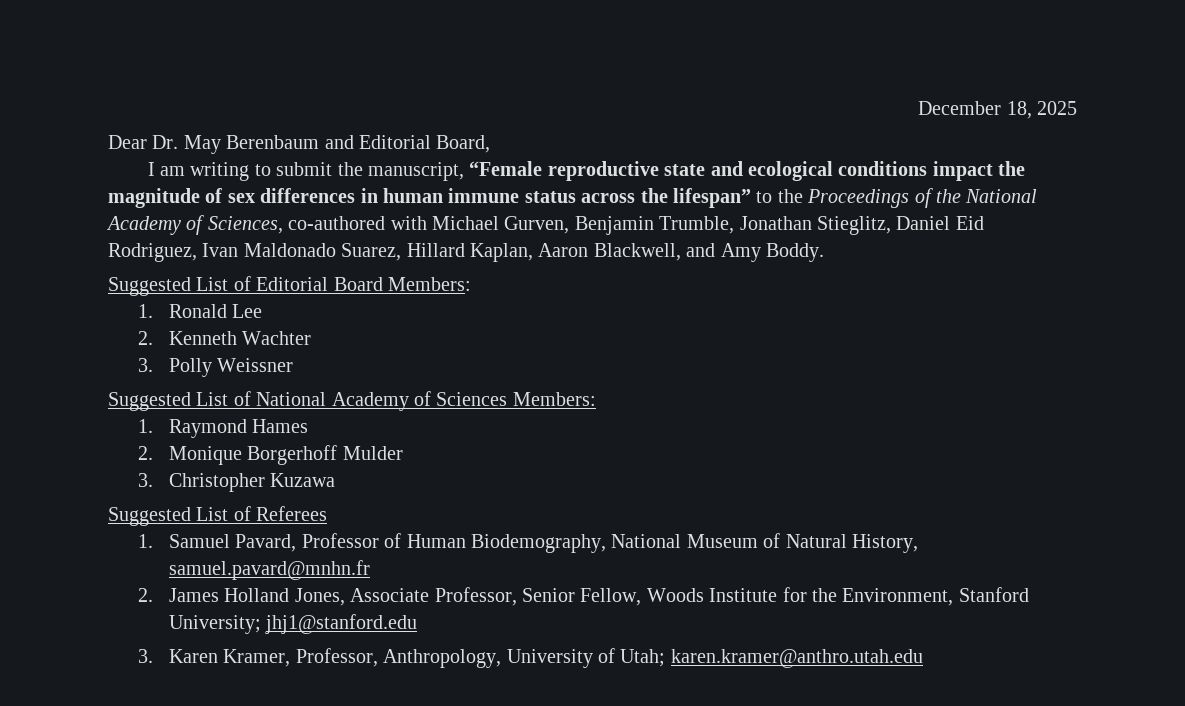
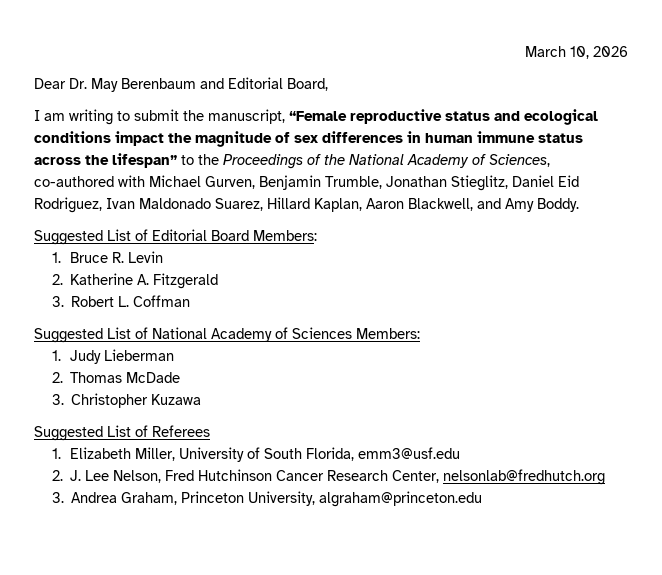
[918,101,1077,119] December 18, 2025 -> [525,46,628,59] March 10, 2026
[664,164,706,176] state -> [445,111,490,121] status
[168,304,263,318] [138,331,312,345] [138,358,294,377] Ronald Lee // 2. Kenneth Wachter // 3. Polly Weissner -> [70,251,164,263] [52,273,219,289] [52,295,191,307] Bruce R. Levin // 2. Katherine A. Fitzgerald // 3. Robert L. Coffman
[168,419,309,438] [138,445,403,465] Raymond Hames // 2. Monique Borgerhoff Mulder -> [70,349,175,364] [52,372,181,383] Judy Lieberman // 2. Thomas McDade
[168,533,918,553] [168,560,370,580] [138,587,1029,606] [168,614,418,634] [138,648,923,668] Samuel Pavard, Professor of Human Biodemography, National Museum of Natural History, samuel.pavard@mnhn.fr // 2. James Holland Jones, Associate Professor, Senior Fellow, Woods Institute for the Environment, Stanford University; jhj1@stanford.edu // 3. Karen Kramer, Professor, Anthropology, University of Utah; karen.kramer@anthro.utah.edu -> [70,447,461,462] [52,469,606,485] [52,491,483,507] Elizabeth Miller, University of South Florida, emm3@usf.edu // 2. J. Lee Nelson, Fred Hutchinson Cancer Research Center, nelsonlab@fredhutch.org // 3. Andrea Graham, Princeton University, algraham@princeton.edu

